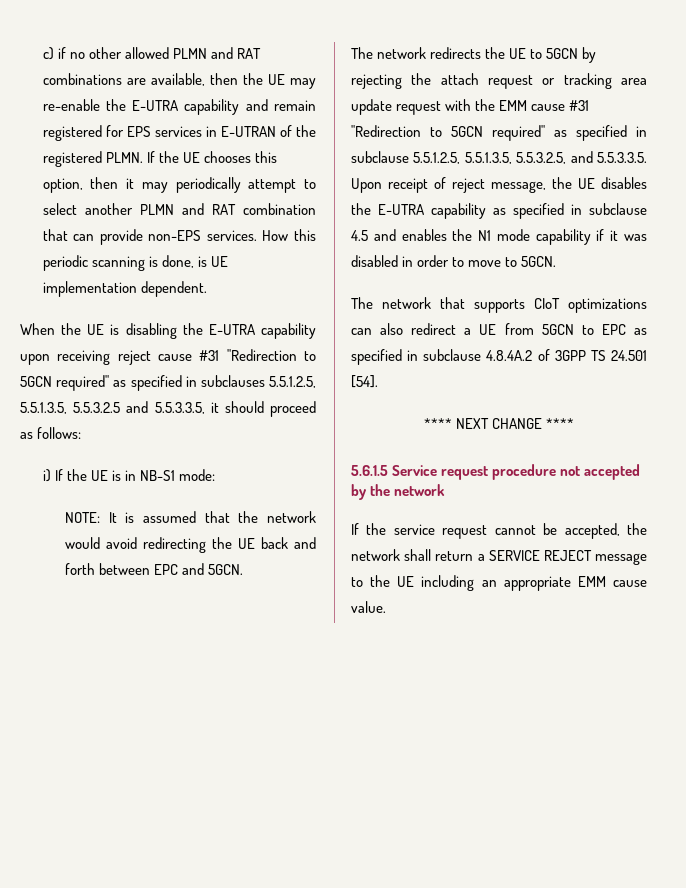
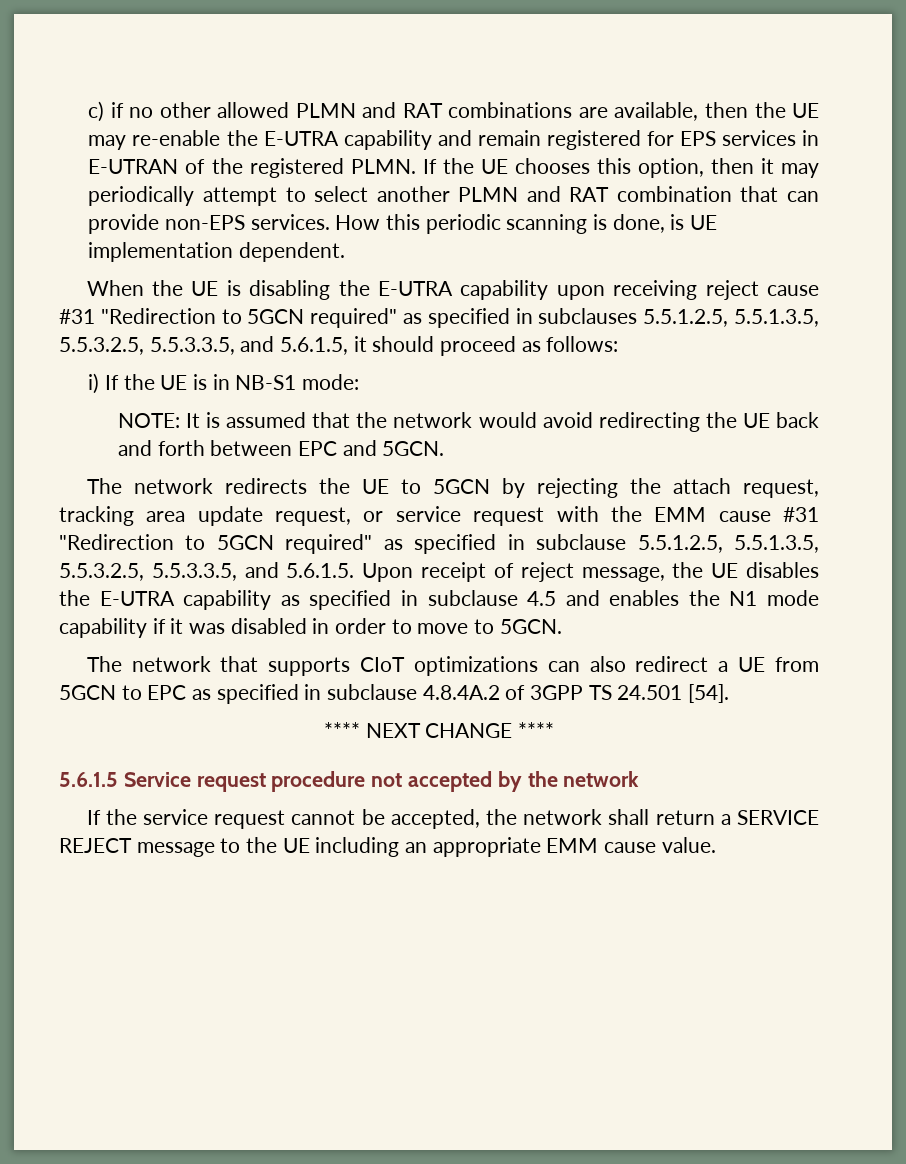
[73,401,205,414] 5.5.3.2.5 and 5.5.3.3.5, -> [59,336,349,355] 5.5.3.2.5, 5.5.3.3.5, and 5.6.1.5,
[488,75,556,89] request or -> [743,479,819,498] request,
(392, 107) none -> [275,506,461,526] request, or service
[570,151,647,163] and 5.5.3.3.5. -> [151,562,355,581] 5.5.3.3.5, and 5.6.1.5.

